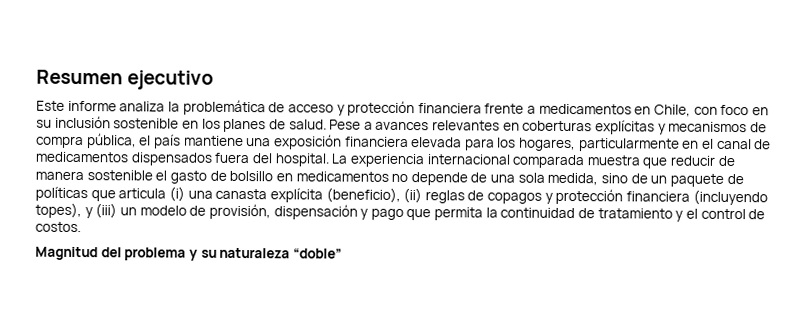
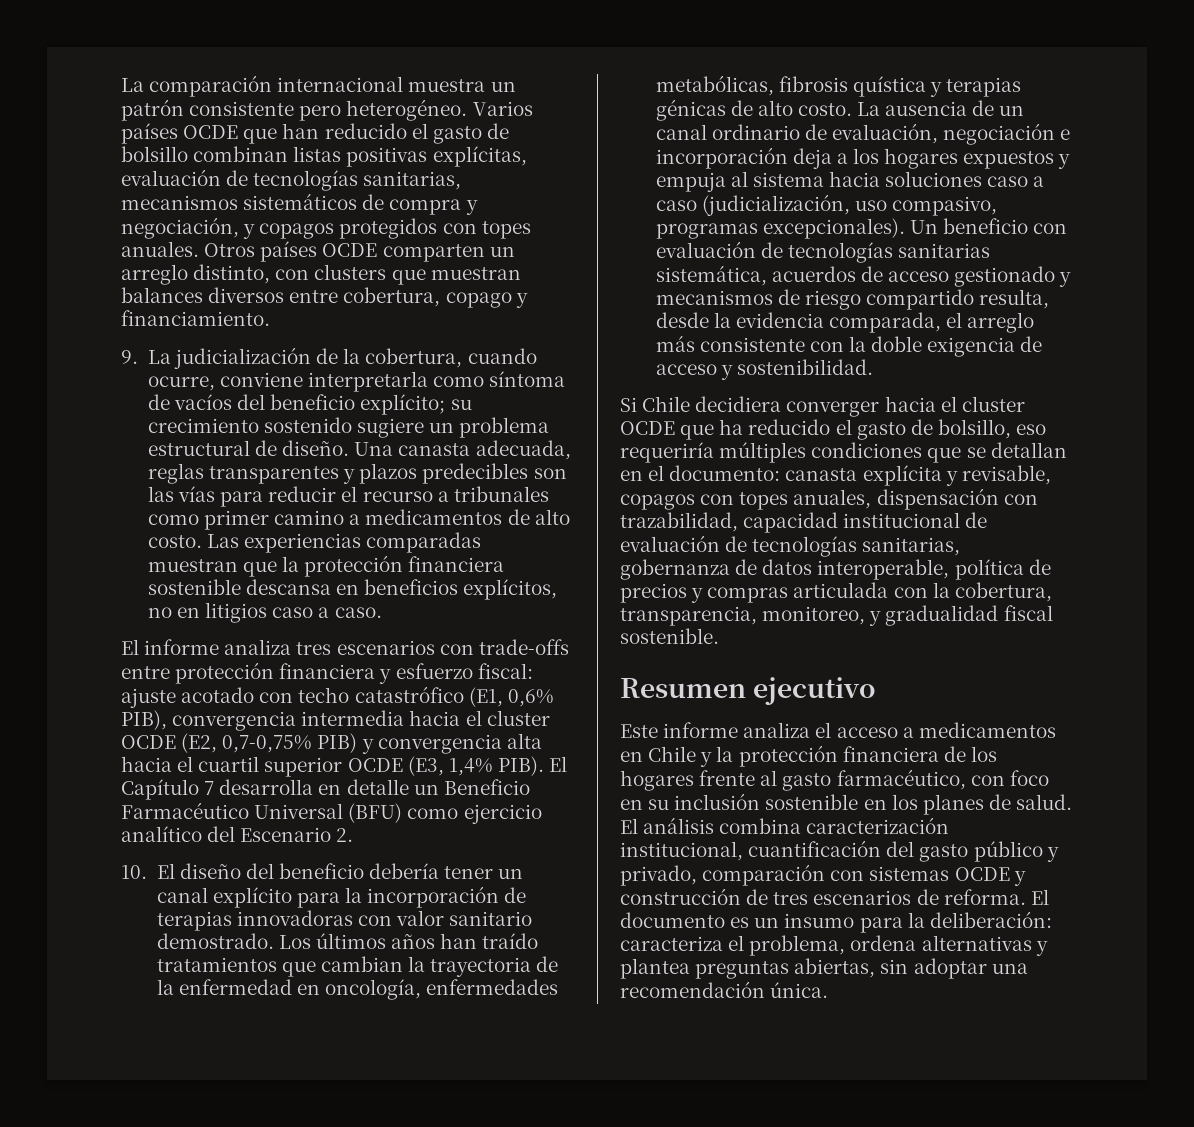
(36, 77) none -> [121,75,516,97] [121,99,533,121] [121,123,509,144] [121,146,527,167] [121,169,462,191] [121,193,478,215] [121,217,531,239] [121,241,515,262] [121,264,521,285] [121,287,528,308] [121,310,270,326] [121,347,537,369] [147,371,566,392] [147,394,472,415] [147,417,550,438] [147,440,571,460] [147,463,567,484] [147,486,549,507] [147,509,570,530] [147,532,482,553] [147,555,505,577] [147,579,558,600] [147,602,382,623] [121,639,569,655] [121,662,533,684] [121,686,554,708] [121,710,550,731] [121,733,542,754] [121,756,568,777] [121,779,530,800] [121,802,542,824] [121,826,354,842] [121,863,524,879] [156,886,527,908] [156,910,533,931] [156,933,539,949] [156,956,559,977] [156,979,559,1000] [655,75,1022,97] [655,99,1025,121] [655,123,1071,145] [655,147,1071,169] [655,171,1045,192] [655,194,997,216] [655,218,1068,239] [655,241,990,263] [655,265,1072,287] [655,289,1050,310] [655,312,1035,333] [655,335,1043,357] [655,359,873,380] [620,396,1025,417] [620,419,1047,440] [620,442,1067,463] [620,465,1051,486] [620,488,1038,510] [620,512,988,533] [620,535,961,557] [620,559,1051,580] [620,582,1052,603] [620,605,1053,626] [620,628,719,644] La comparación internacional muestra un patrón consistente pero heterogéneo. Varios países OCDE que han reducido el gasto de bolsillo combinan listas positivas explícitas, evaluación de tecnologías sanitarias, mecanismos sistemáticos de compra y negociación, y copagos protegidos con topes anuales. Otros países OCDE comparten un arreglo distinto, con clusters que muestran balances diversos entre cobertura, copago y financiamiento. // 9. La judicialización de la cobertura, cuando ocurre, conviene interpretarla como síntoma de vacíos del beneficio explícito; su crecimiento sostenido sugiere un problema estructural de diseño. Una canasta adecuada, reglas transparentes y plazos predecibles son las vías para reducir el recurso a tribunales como primer camino a medicamentos de alto costo. Las experiencias comparadas muestran que la protección financiera sostenible descansa en beneficios explícitos, no en litigios caso a caso. // El informe analiza tres escenarios con trade-offs entre protección financiera y esfuerzo fiscal: ajuste acotado con techo catastrófico (E1, 0,6% PIB), convergencia intermedia hacia el cluster OCDE (E2, 0,7-0,75% PIB) y convergencia alta hacia el cuartil superior OCDE (E3, 1,4% PIB). El Capítulo 7 desarrolla en detalle un Beneficio Farmacéutico Universal (BFU) como ejercicio analítico del Escenario 2. // 10. El diseño del beneficio debería tener un canal explícito para la incorporación de terapias innovadoras con valor sanitario demostrado. Los últimos años han traído tratamientos que cambian la trayectoria de la enfermedad en oncología, enfermedades metabólicas, fibrosis quística y terapias génicas de alto costo. La ausencia de un canal ordinario de evaluación, negociación e incorporación deja a los hogares expuestos y empuja al sistema hacia soluciones caso a caso (judicialización, uso compasivo, programas excepcionales). Un beneficio con evaluación de tecnologías sanitarias sistemática, acuerdos de acceso gestionado y mecanismos de riesgo compartido resulta, desde la evidencia comparada, el arreglo más consistente con la doble exigencia de acceso y sostenibilidad. // Si Chile decidiera converger hacia el cluster OCDE que ha reducido el gasto de bolsillo, eso requeriría múltiples condiciones que se detallan en el documento: canasta explícita y revisable, copagos con topes anuales, dispensación con trazabilidad, capacidad institucional de evaluación de tecnologías sanitarias, gobernanza de datos interoperable, política de precios y compras articulada con la cobertura, transparencia, monitoreo, y gradualidad fiscal sostenible. //
[167,99,692,117] la problemática de acceso y protección financiera frente a medicamentos en Chile, -> [815,722,1056,738] [620,745,997,767] [620,769,966,791] el acceso a medicamentos en Chile y la protección financiera de los hogares frente al gasto farmacéutico,
[329,119,767,135] [36,133,772,152] [35,151,735,169] [35,170,744,187] [35,186,768,206] [35,202,766,222] [35,221,81,233] [35,246,342,261] Pese a avances relevantes en coberturas explícitas y mecanismos de compra pública, el país mantiene una exposición financiera elevada para los hogares, particularmente en el canal de medicamentos dispensados fuera del hospital. La experiencia internacional comparada muestra que reducir de manera sostenible el gasto de bolsillo en medicamentos no depende de una sola medida, sino de un paquete de políticas que articula (i) una canasta explícita (beneficio), (ii) reglas de copagos y protección financiera (incluyendo topes), y (iii) un modelo de provisión, dispensación y pago que permita la continuidad de tratamiento y el control de costos. // Magnitud del problema y su naturaleza “doble” -> [620,817,950,834] [620,840,1059,862] [620,864,1026,886] [620,888,1049,905] [620,911,1052,933] [620,935,1048,956] [620,958,1028,979] [620,981,829,998] El análisis combina caracterización institucional, cuantificación del gasto público y privado, comparación con sistemas OCDE y construcción de tres escenarios de reforma. El documento es un insumo para la deliberación: caracteriza el problema, ordena alternativas y plantea preguntas abiertas, sin adoptar una recomendación única.

